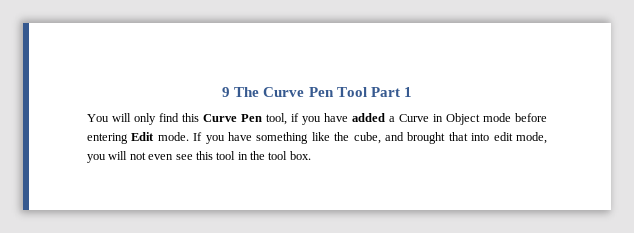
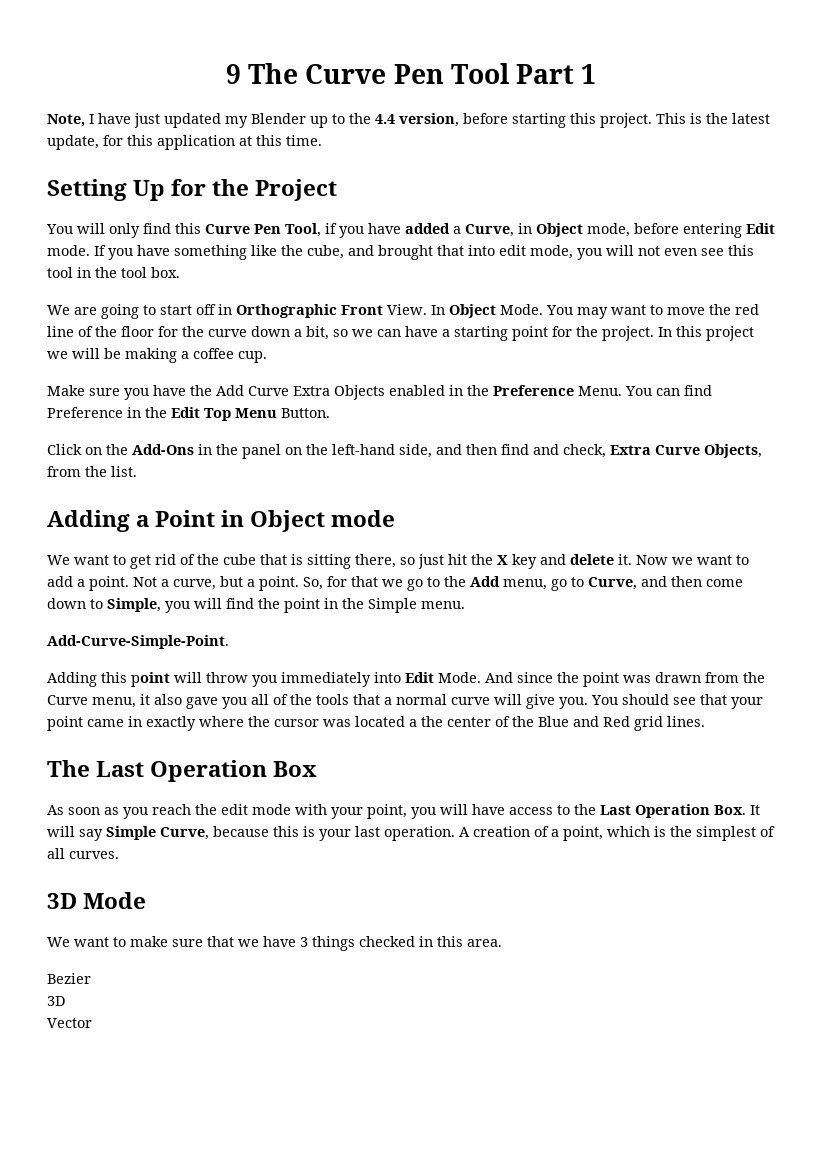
(412, 92) none -> [47,113,770,128] [47,135,322,150] [47,179,338,201] // Note, I have just updated my Blender up to the 4.4 version, before starting this project. This is the latest update, for this application at this time. // Setting Up for the Project
[266,113,287,125] tool, -> [285,223,321,237] Tool,
[399,113,511,125] Curve in Object mode -> [465,223,630,237] Curve, in Object mode,
(311, 155) none -> [47,304,759,319] [47,326,754,341] [47,348,267,363] [47,385,712,400] [47,407,330,421] [47,444,762,459] [47,466,137,477] [47,510,396,532] [47,554,749,569] [47,576,743,591] [47,598,465,613] [47,635,229,649] [47,672,765,687] [47,694,763,709] [47,716,705,731] [47,760,318,782] [47,804,760,819] [47,826,775,841] [47,848,119,859] [47,892,147,909] [47,936,502,951] [47,973,91,984] [47,996,66,1006] [47,1018,92,1028] // We are going to start off in Orthographic Front View. In Object Mode. You may want to move the red line of the floor for the curve down a bit, so we can have a starting point for the project. In this project we will be making a coffee cup. // Make sure you have the Add Curve Extra Objects enabled in the Preference Menu. You can find Preference in the Edit Top Menu Button. // Click on the Add-Ons in the panel on the left-hand side, and then find and check, Extra Curve Objects, from the list. // Adding a Point in Object mode // We want to get rid of the cube that is sitting there, so just hit the X key and delete it. Now we want to add a point. Not a curve, but a point. So, for that we go to the Add menu, go to Curve, and then come down to Simple, you will find the point in the Simple menu. // Add-Curve-Simple-Point. // Adding this point will throw you immediately into Edit Mode. And since the point was drawn from the Curve menu, it also gave you all of the tools that a normal curve will give you. You should see that your point came in exactly where the cursor was located a the center of the Blue and Red grid lines. // The Last Operation Box // As soon as you reach the edit mode with your point, you will have access to the Last Operation Box. It will say Simple Curve, because this is your last operation. A creation of a point, which is the simplest of all curves. // 3D Mode // We want to make sure that we have 3 things checked in this area. // Bezier // 3D // Vector

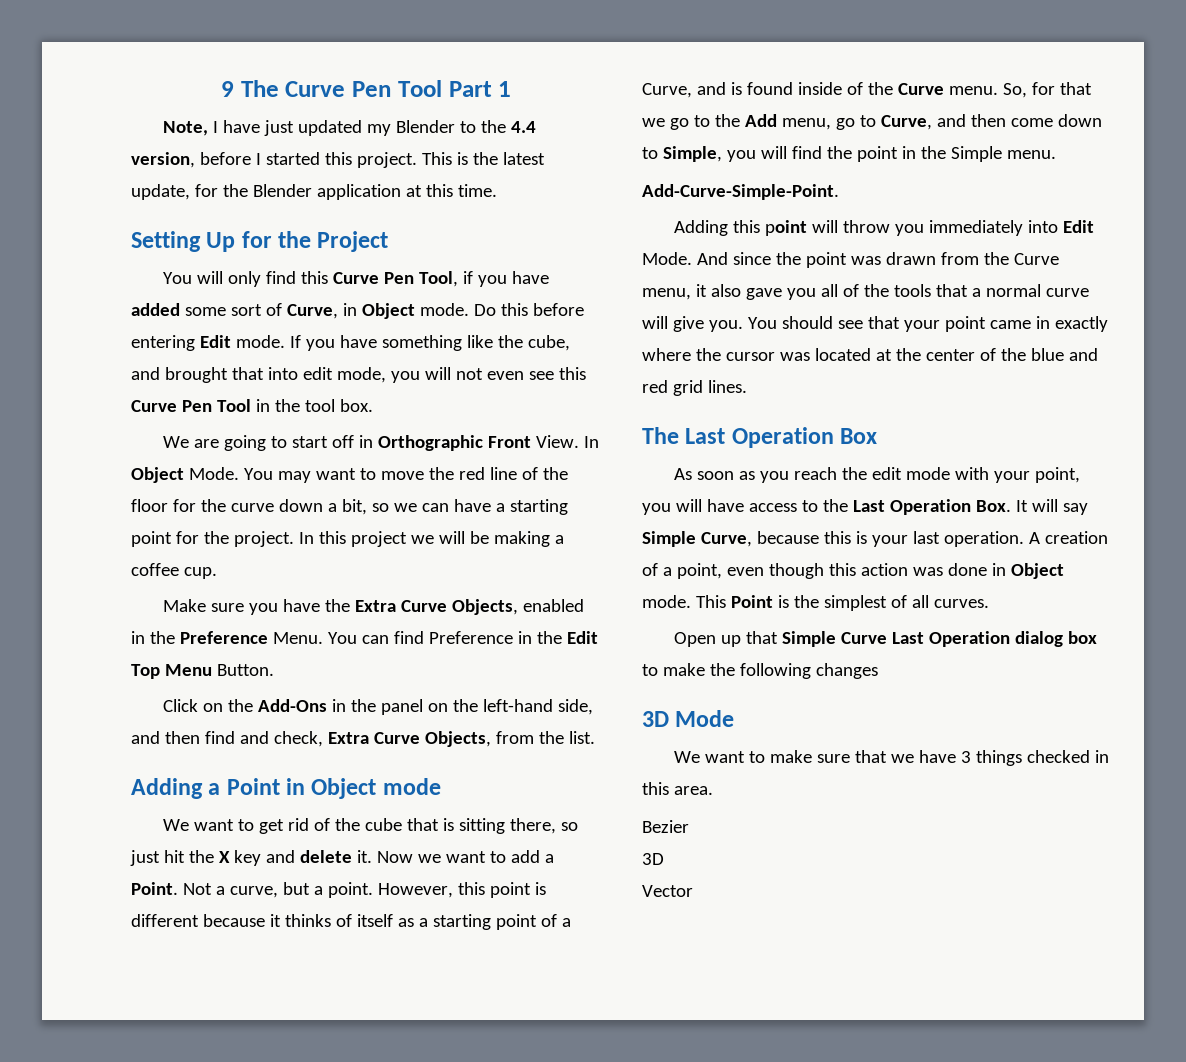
[310,116,328,128] up -> (455, 126) none
[512,113,566,128] starting -> [255,152,320,165] I started
[127,135,153,146] this -> [222,184,312,197] the Blender
[453,223,630,237] a Curve, in Object mode, -> [184,303,528,319] some sort of Curve, in Object mode. Do this
[47,267,73,278] tool -> [131,399,251,412] Curve Pen Tool
[216,385,385,400] Add Curve Extra Objects -> [354,599,518,615] Extra Curve Objects,
[89,576,129,591] point. -> [131,882,178,895] Point.
(299, 583) none -> [377,882,546,898] [131,914,571,930] [642,82,998,98] However, this point is different because it thinks of itself as a starting point of a Curve, and is found inside of the Curve menu.
[409,719,417,727] a -> [875,349,892,361] at
[538,716,630,727] Blue and Red -> [1030,348,1098,361] [642,380,668,393] blue and red
[607,826,650,837] which -> [726,563,1064,579] [642,595,773,608] even though this action was done in Object mode. This Point
(119, 855) none -> [673,631,1097,647] [642,663,878,679] // Open up that Simple Curve Last Operation dialog box to make the following changes

